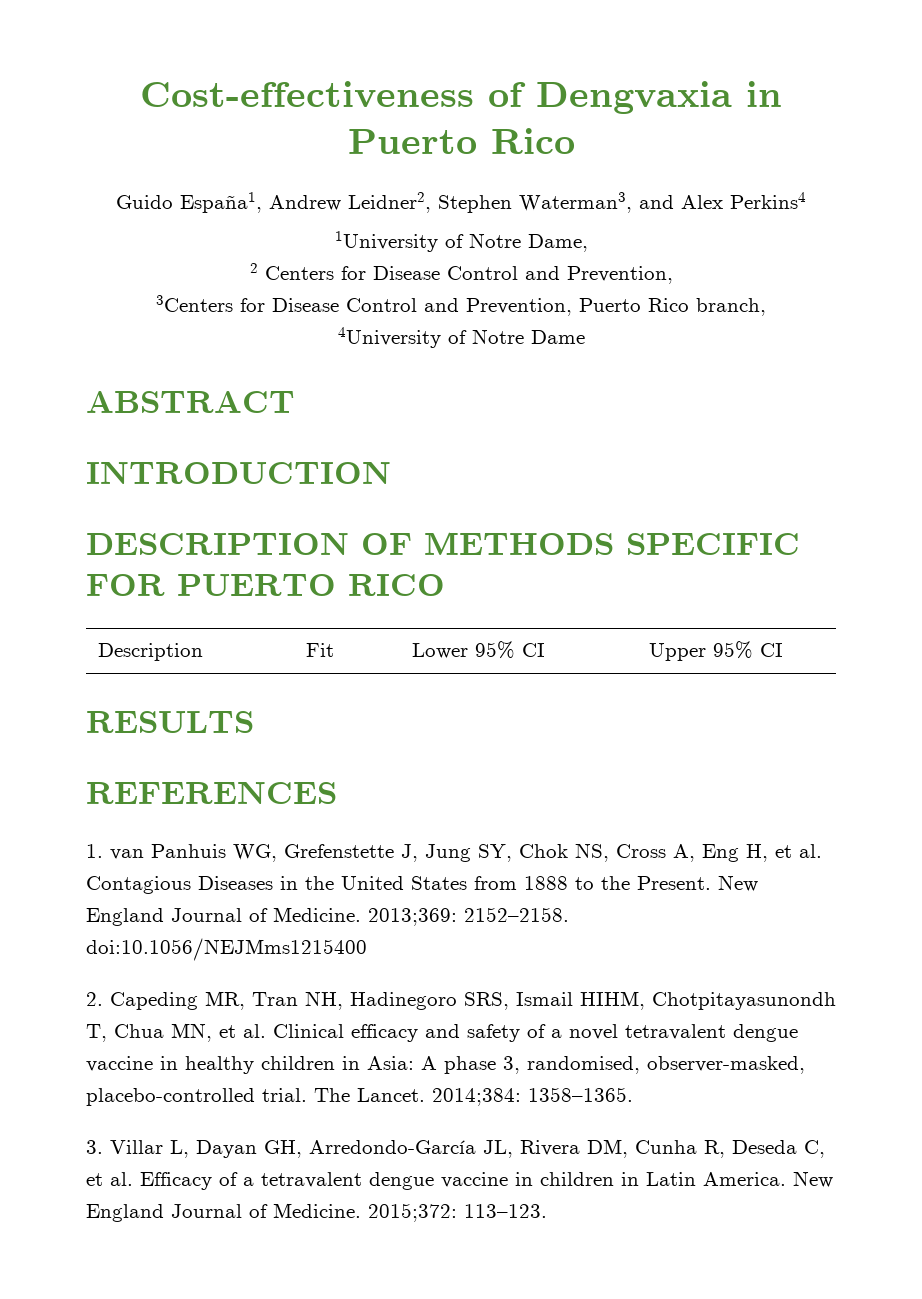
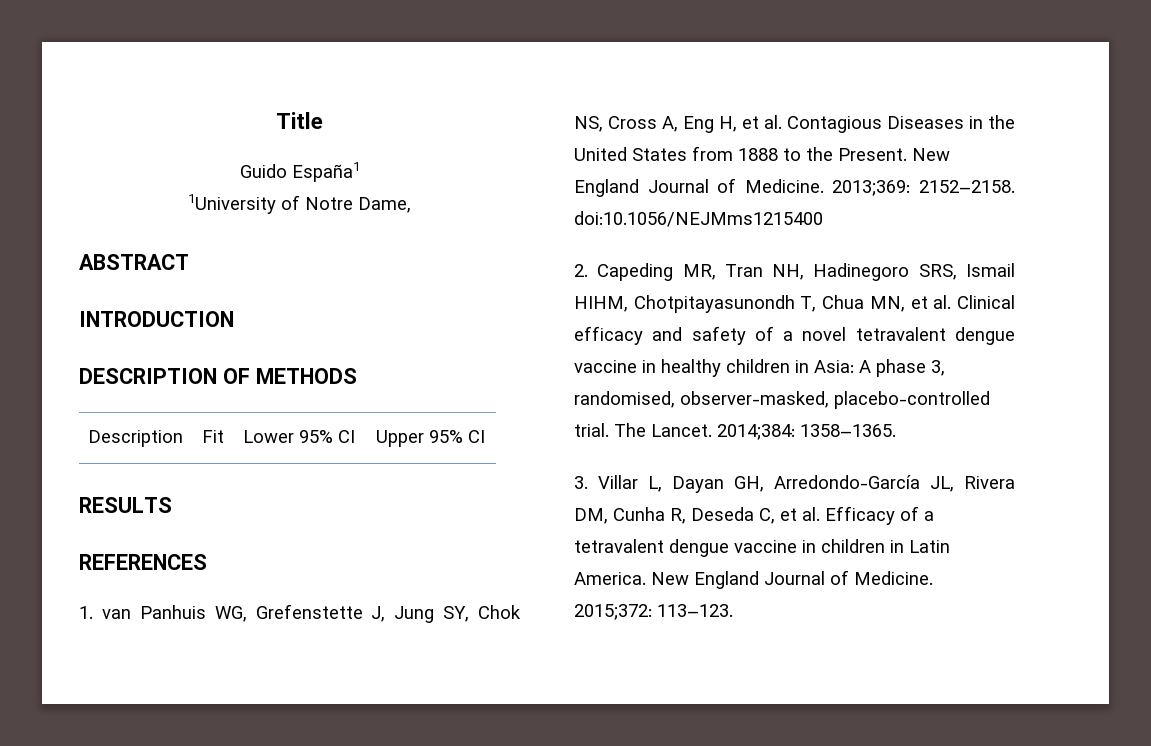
[140,81,782,114] [347,128,575,154] [116,192,806,213] [334,231,588,252] [249,263,673,284] [156,295,766,316] [337,327,585,348] Cost-effectiveness of Dengvaxia in Puerto Rico // Guido España1, Andrew Leidner2, Stephen Waterman3, and Alex Perkins4 // 1University of Notre Dame, // 2 Centers for Disease Control and Prevention, // 3Centers for Disease Control and Prevention, Puerto Rico branch, // 4University of Notre Dame -> [276,112,323,129] [239,162,360,182] [188,194,411,214] Title // Guido España1 // 1University of Notre Dame,
[626,533,800,555] [86,574,445,596] SPECIFIC FOR PUERTO RICO -> (357, 376) none

